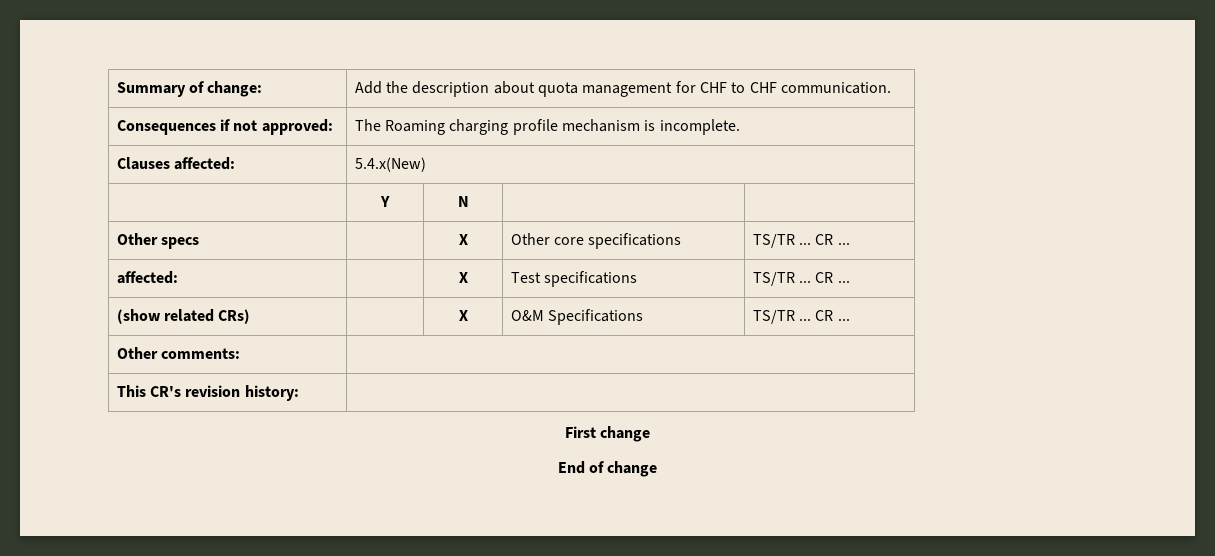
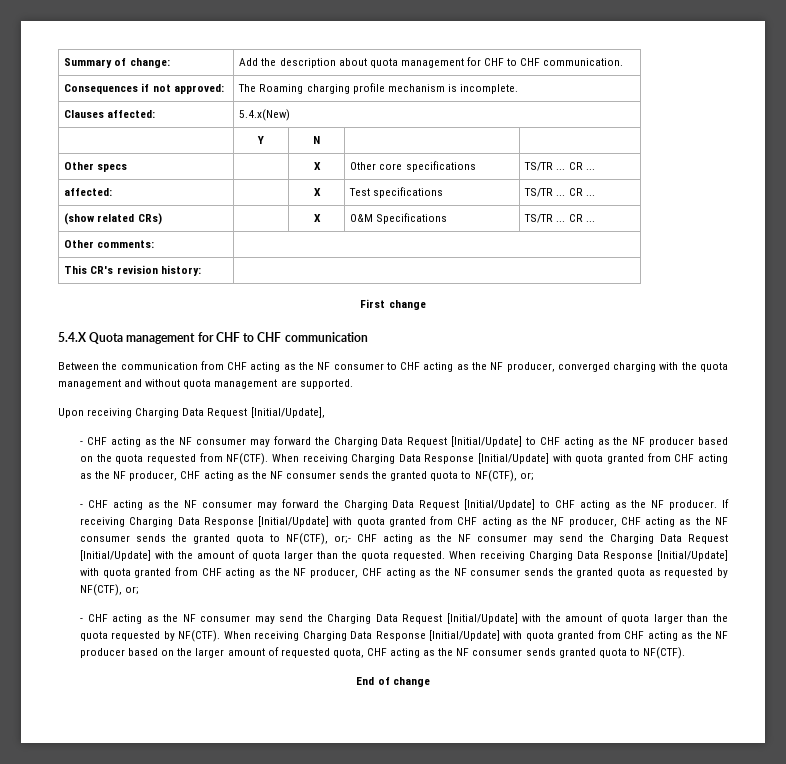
(651, 434) none -> [58,332,368,344] [58,361,728,372] [58,379,353,389] [58,407,325,418] [79,436,729,447] [79,453,728,465] [79,470,534,482] [79,499,730,510] [79,516,728,527] [79,533,728,545] [79,550,729,561] [79,567,729,578] [79,584,140,596] [79,613,728,624] [79,630,729,642] [79,647,685,659] // 5.4.X Quota management for CHF to CHF communication // Between the communication from CHF acting as the NF consumer to CHF acting as the NF producer, converged charging with the quota management and without quota management are supported. // Upon receiving Charging Data Request [Initial/Update], // - CHF acting as the NF consumer may forward the Charging Data Request [Initial/Update] to CHF acting as the NF producer based on the quota requested from NF(CTF). When receiving Charging Data Response [Initial/Update] with quota granted from CHF acting as the NF producer, CHF acting as the NF consumer sends the granted quota to NF(CTF), or; // - CHF acting as the NF consumer may forward the Charging Data Request [Initial/Update] to CHF acting as the NF producer. If receiving Charging Data Response [Initial/Update] with quota granted from CHF acting as the NF producer, CHF acting as the NF consumer sends the granted quota to NF(CTF), or;- CHF acting as the NF consumer may send the Charging Data Request [Initial/Update] with the amount of quota larger than the quota requested. When receiving Charging Data Response [Initial/Update] with quota granted from CHF acting as the NF producer, CHF acting as the NF consumer sends the granted quota as requested by NF(CTF), or; // - CHF acting as the NF consumer may send the Charging Data Request [Initial/Update] with the amount of quota larger than the quota requested by NF(CTF). When receiving Charging Data Response [Initial/Update] with quota granted from CHF acting as the NF producer based on the larger amount of requested quota, CHF acting as the NF consumer sends granted quota to NF(CTF).

